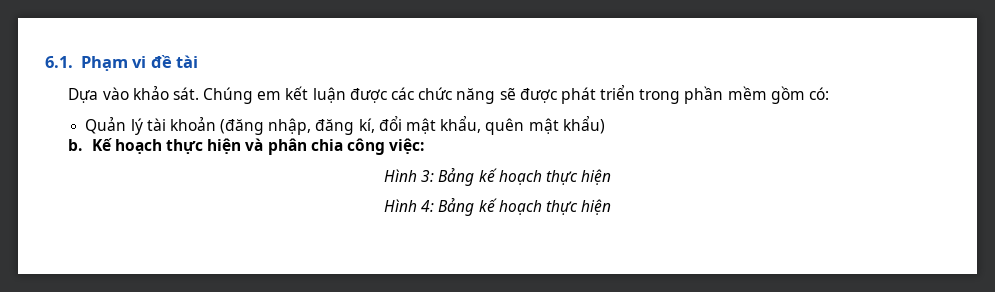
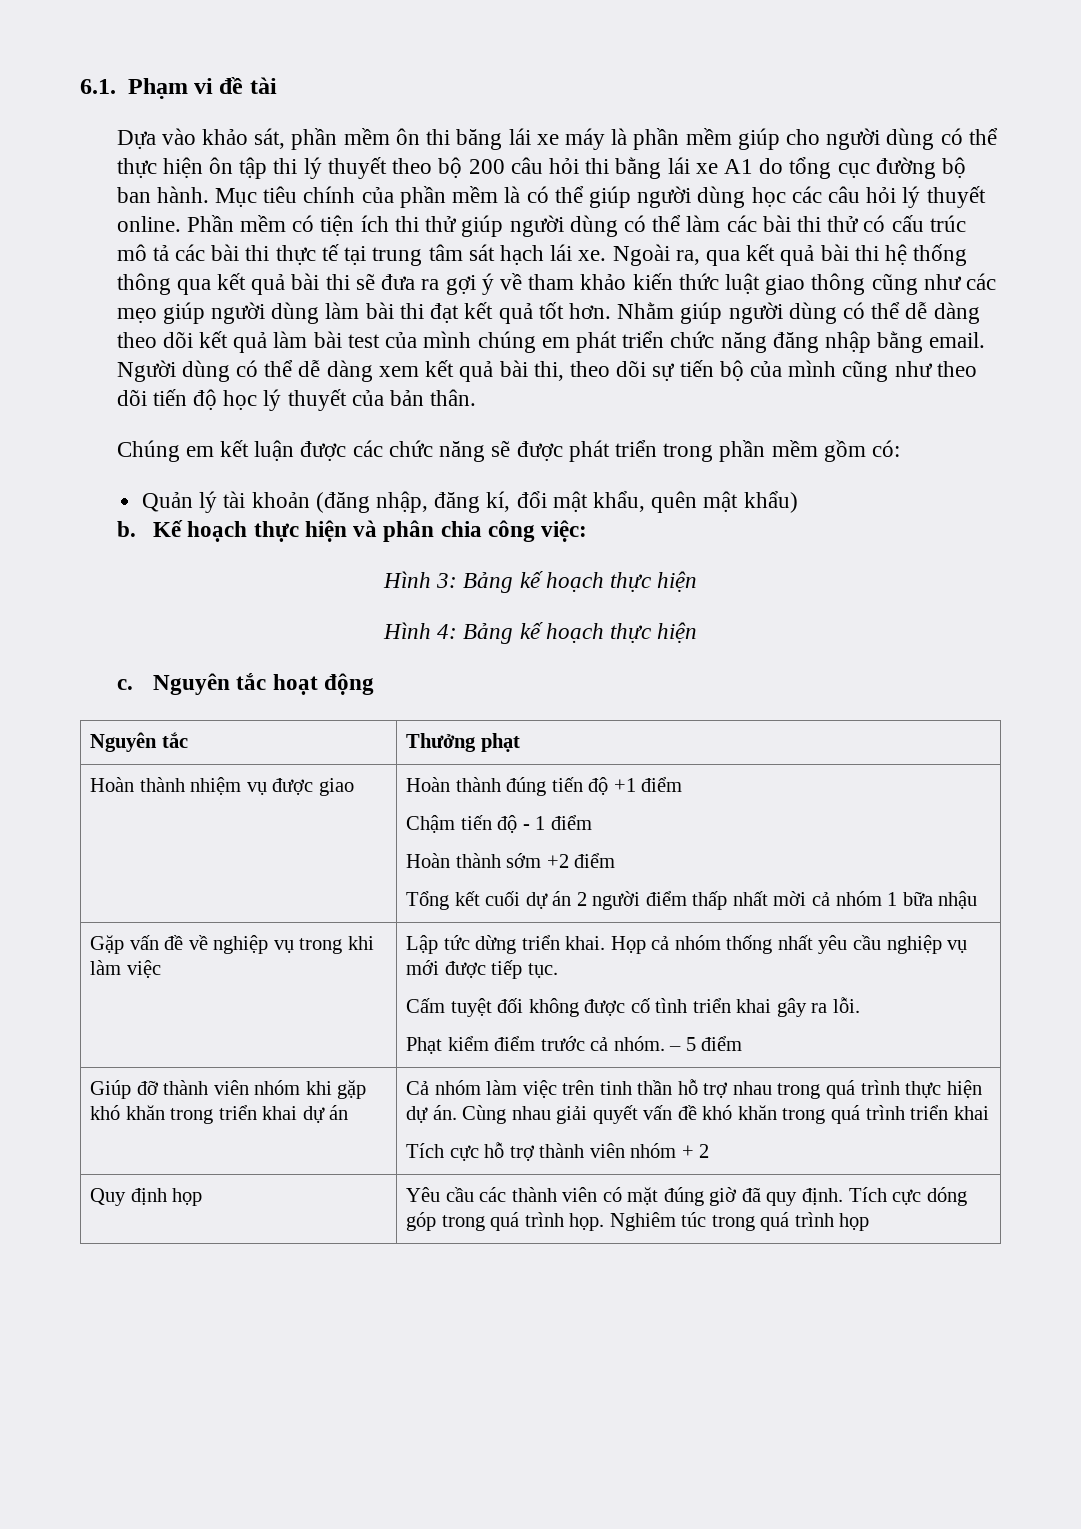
[172,87,199,100] sát. -> [254,128,998,150] [116,157,967,179] [116,186,986,208] [116,215,966,237] [116,244,968,266] [116,273,997,295] [116,302,980,324] [116,331,986,353] [116,360,977,382] [116,389,477,411] sát, phần mềm ôn thi băng lái xe máy là phần mềm giúp cho người dùng có thể thực hiện ôn tập thi lý thuyết theo bộ 200 câu hỏi thi bằng lái xe A1 do tổng cục đường bộ ban hành. Mục tiêu chính của phần mềm là có thể giúp người dùng học các câu hỏi lý thuyết online. Phần mềm có tiện ích thi thử giúp người dùng có thể làm các bài thi thử có cấu trúc mô tả các bài thi thực tế tại trung tâm sát hạch lái xe. Ngoài ra, qua kết quả bài thi hệ thống thông qua kết quả bài thi sẽ đưa ra gợi ý về tham khảo kiến thức luật giao thông cũng như các mẹo giúp người dùng làm bài thi đạt kết quả tốt hơn. Nhằm giúp người dùng có thể dễ dàng theo dõi kết quả làm bài test của mình chúng em phát triển chức năng đăng nhập bằng email. Người dùng có thể dễ dàng xem kết quả bài thi, theo dõi sự tiến bộ của mình cũng như theo dõi tiến độ học lý thuyết của bản thân. //
(612, 207) none -> [116,673,374,695] [90,732,188,752] [406,733,520,752] [90,777,354,796] [406,777,683,796] [406,815,592,833] [406,853,616,868] [406,891,978,910] [90,935,374,954] [90,960,161,978] [406,935,968,954] [406,960,558,979] [406,997,860,1017] [406,1036,743,1054] [90,1080,367,1099] [90,1105,349,1124] [406,1079,982,1099] [406,1105,989,1124] [406,1142,710,1161] [90,1188,203,1206] [406,1187,967,1206] [406,1212,870,1231] // c. Nguyên tắc hoạt động // Nguyên tắc | Thưởng phạt // Hoàn thành nhiệm vụ được giao | Hoàn thành đúng tiến độ +1 điểm // Chậm tiến độ - 1 điểm // Hoàn thành sớm +2 điểm // Tổng kết cuối dự án 2 người điểm thấp nhất mời cả nhóm 1 bữa nhậu // Gặp vấn đề về nghiệp vụ trong khi làm việc | Lập tức dừng triển khai. Họp cả nhóm thống nhất yêu cầu nghiệp vụ mới được tiếp tục. // Cấm tuyệt đối không được cố tình triển khai gây ra lỗi. // Phạt kiểm điểm trước cả nhóm. – 5 điểm // Giúp đỡ thành viên nhóm khi gặp khó khăn trong triển khai dự án | Cả nhóm làm việc trên tinh thần hỗ trợ nhau trong quá trình thực hiện dự án. Cùng nhau giải quyết vấn đề khó khăn trong quá trình triển khai // Tích cực hỗ trợ thành viên nhóm + 2 // Quy định họp | Yêu cầu các thành viên có mặt đúng giờ đã quy định. Tích cực dóng góp trong quá trình họp. Nghiêm túc trong quá trình họp

